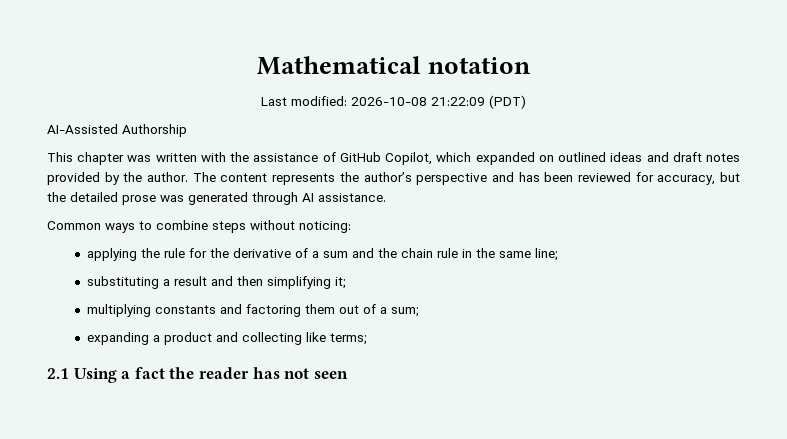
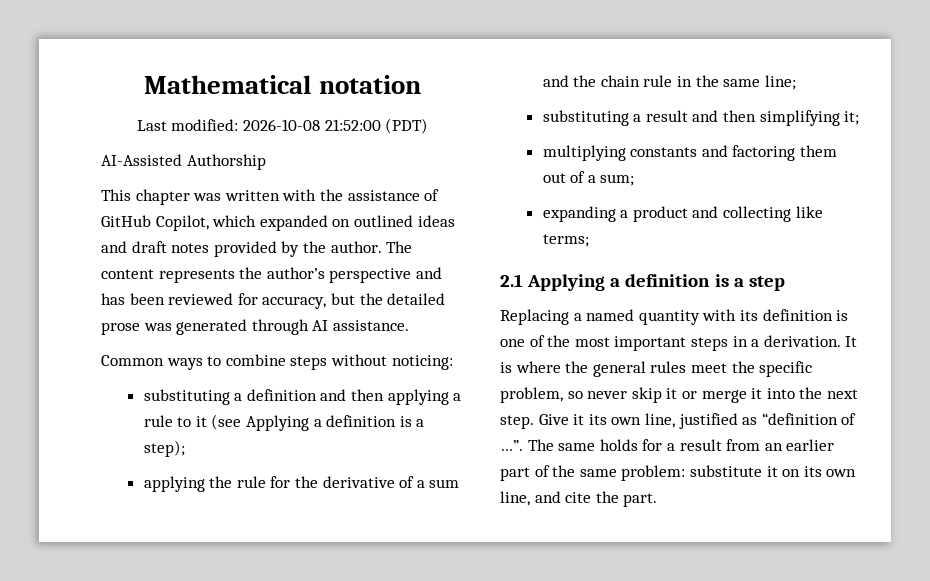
[431,97,485,106] 21:22:09 -> [324,119,381,131] 21:52:00
(351, 227) none -> [143,389,462,405] [143,414,425,431] [143,440,185,457] // substituting a definition and then applying a rule to it (see Applying a definition is a step);
[73,367,348,383] Using a fact the reader has not seen -> [527,274,785,291] [500,309,849,325] [500,335,858,351] [500,361,813,377] [500,387,858,403] [500,413,857,429] [500,439,835,451] [500,465,857,481] [500,491,658,507] Applying a definition is a step // Replacing a named quantity with its definition is one of the most important steps in a derivation. It is where the general rules meet the specific problem, so never skip it or merge it into the next step. Give it its own line, justified as “definition of …”. The same holds for a result from an earlier part of the same problem: substitute it on its own line, and cite the part.

